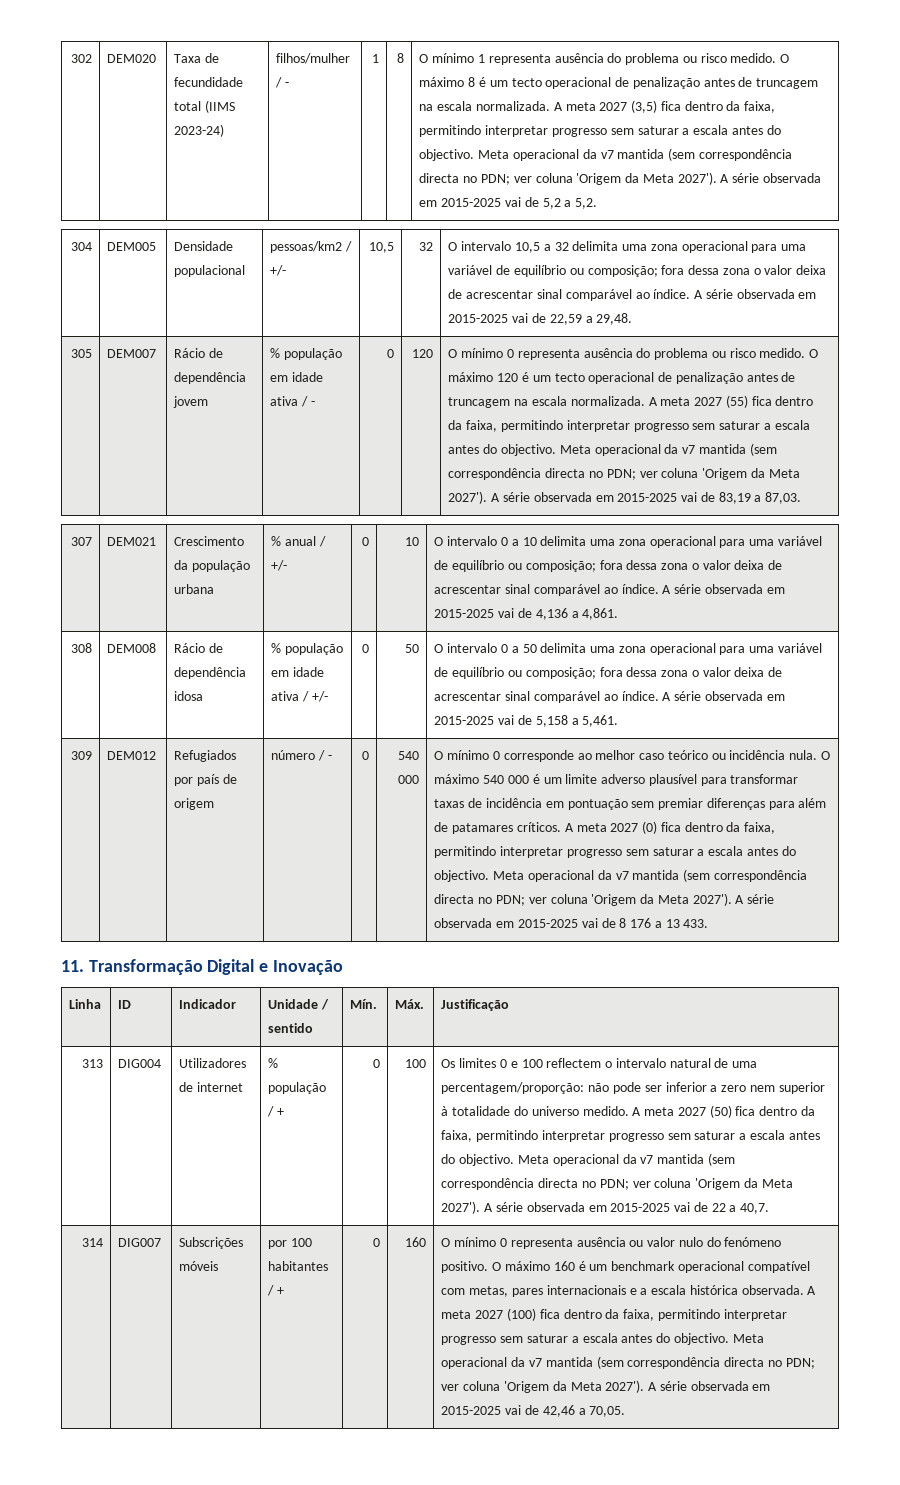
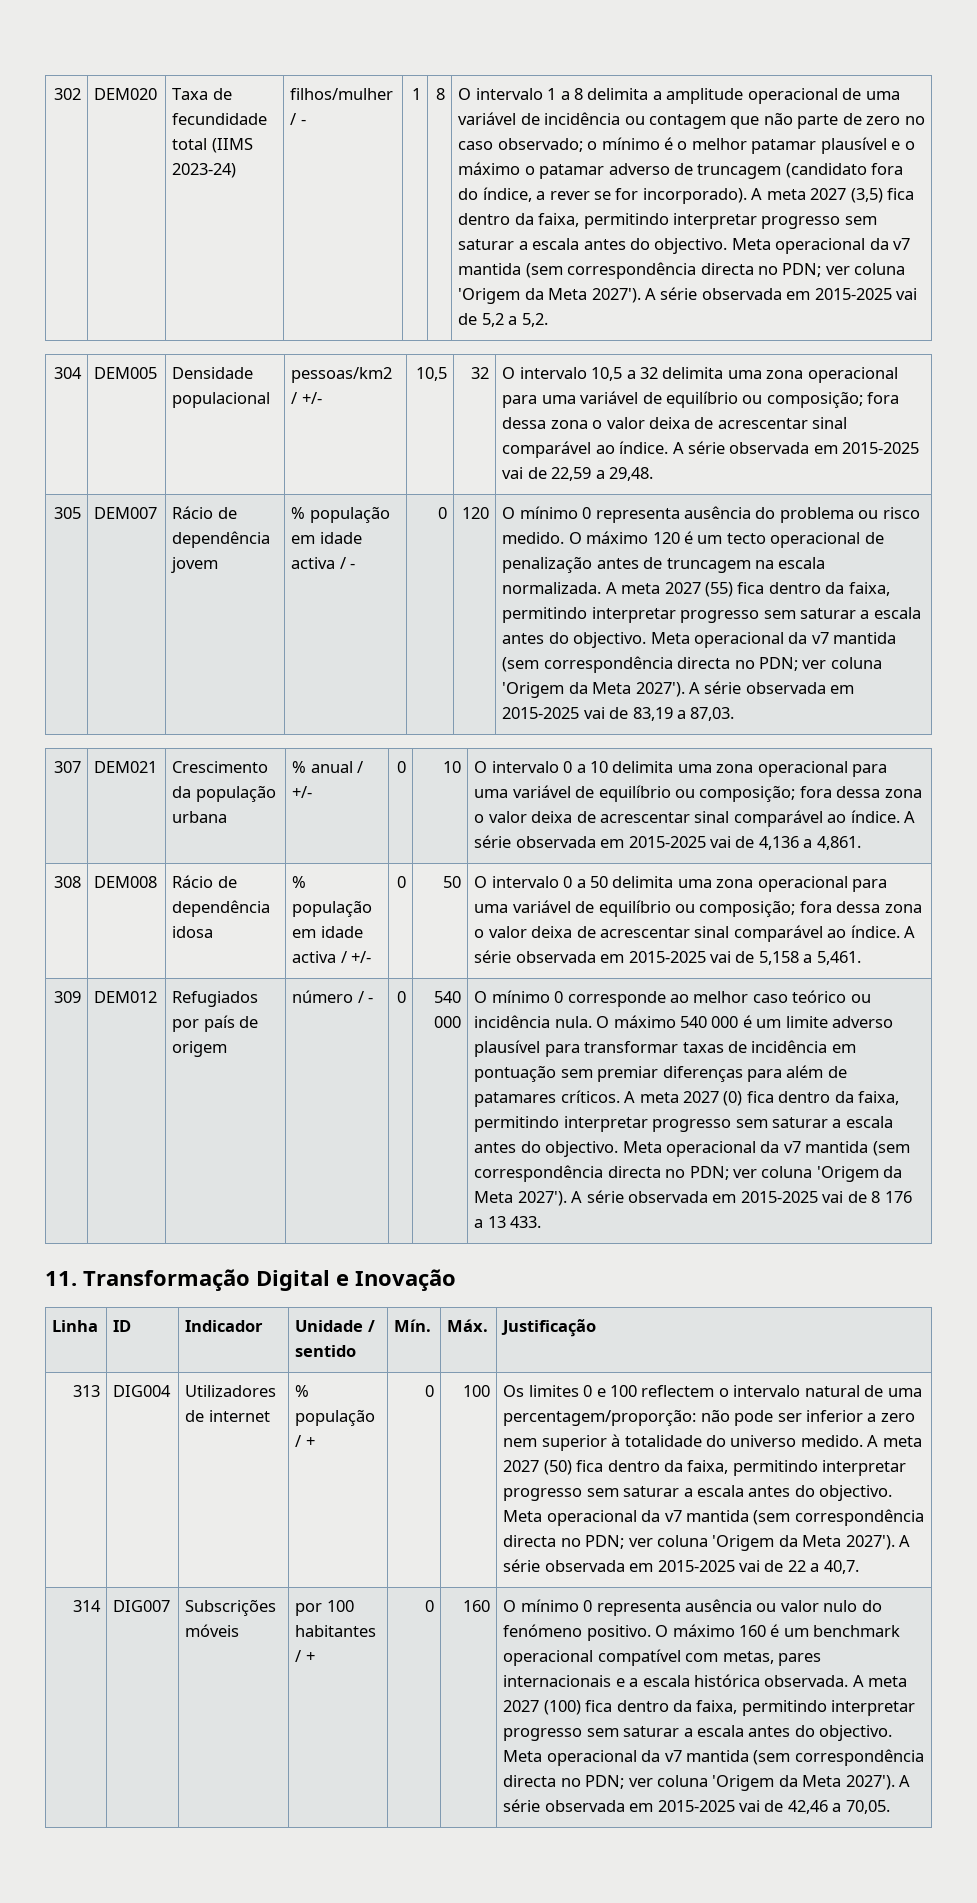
[432,53,790,65] [419,77,819,89] [419,101,550,111] mínimo 1 representa ausência do problema ou risco medido. O máximo 8 é um tecto operacional de penalização antes de truncagem na escala normalizada. -> [475,88,900,104] [458,112,925,129] [458,137,915,154] [458,162,904,179] [458,187,747,204] intervalo 1 a 8 delimita a amplitude operacional de uma variável de incidência ou contagem que não parte de zero no caso observado; o mínimo é o melhor patamar plausível e o máximo o patamar adverso de truncagem (candidato fora do índice, a rever se for incorporado).
[270,396,299,406] ativa -> [291,557,336,569] activa
[271,691,300,701] ativa -> [292,951,337,963] activa

